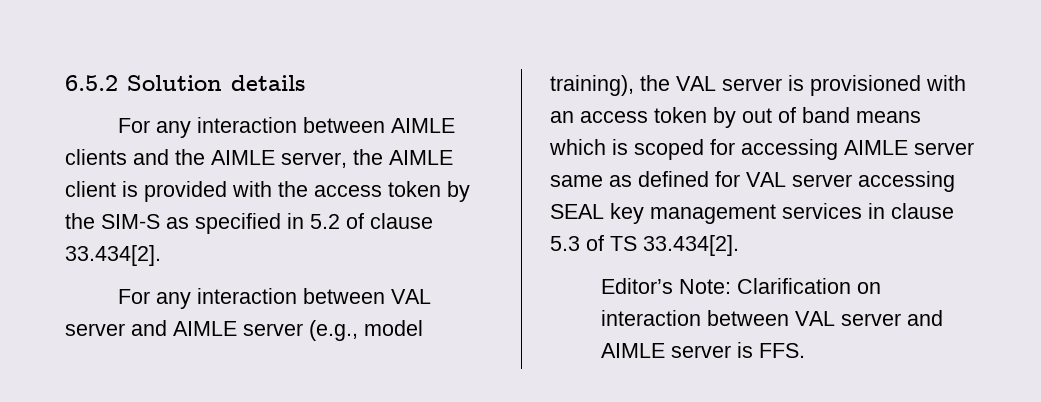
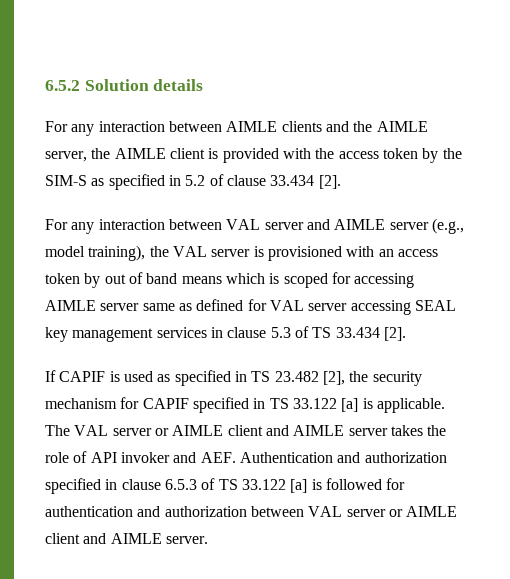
[65,245,161,266] 33.434[2]. -> [270,175,341,189] 33.434 [2].
[643,235,739,256] [601,278,882,294] [601,310,944,326] [601,342,806,358] 33.434[2]. // Editor’s Note: Clarification on interaction between VAL server and AIMLE server is FFS. -> [335,327,406,341] [45,370,422,386] [45,397,445,413] [45,425,447,436] [45,451,447,463] [45,478,406,494] [45,506,458,517] [45,533,208,544] 33.434 [2]. // If CAPIF is used as specified in TS 23.482 [2], the security mechanism for CAPIF specified in TS 33.122 [a] is applicable. The VAL server or AIMLE client and AIMLE server takes the role of API invoker and AEF. Authentication and authorization specified in clause 6.5.3 of TS 33.122 [a] is followed for authentication and authorization between VAL server or AIMLE client and AIMLE server.

